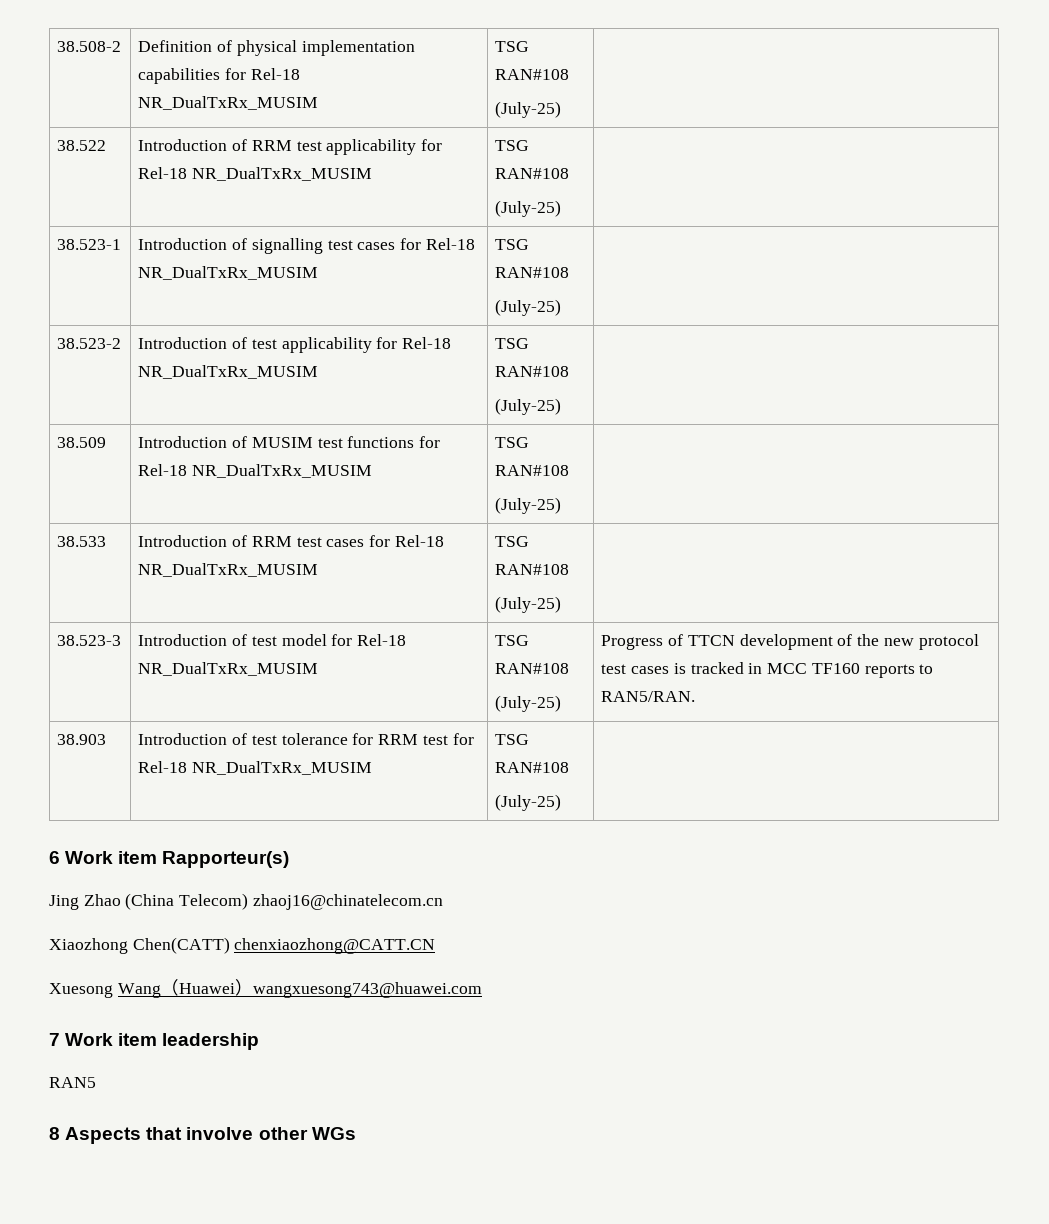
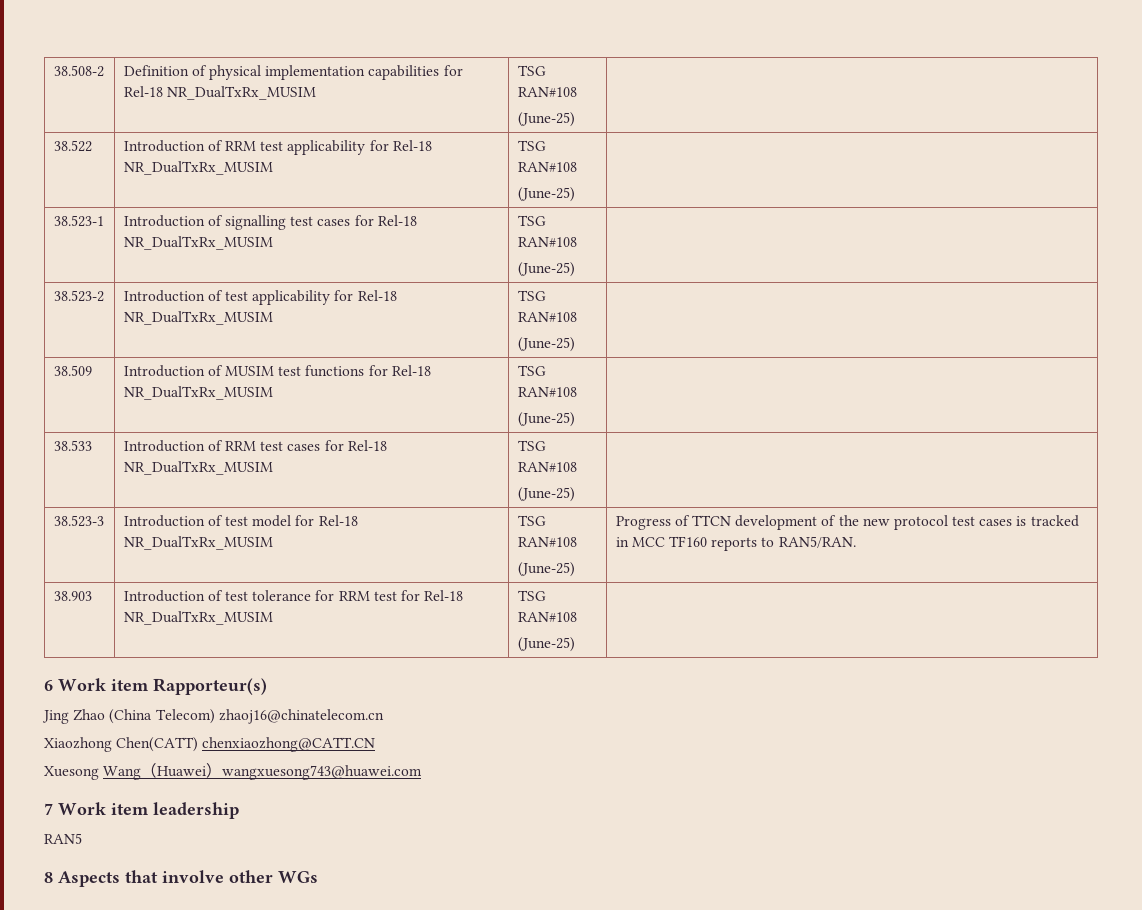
[495,101,562,118] (July-25) -> [517,112,575,127] (June-25)
[495,200,562,217] (July-25) -> [517,187,575,202] (June-25)
[495,299,562,316] (July-25) -> [517,262,575,277] (June-25)
[495,398,562,415] (July-25) -> [517,337,575,352] (June-25)
[495,497,562,514] (July-25) -> [517,412,575,427] (June-25)
[495,596,562,613] (July-25) -> [517,487,575,502] (June-25)
[495,695,562,712] (July-25) -> [517,562,575,577] (June-25)
[495,794,562,811] (July-25) -> [517,637,575,652] (June-25)

